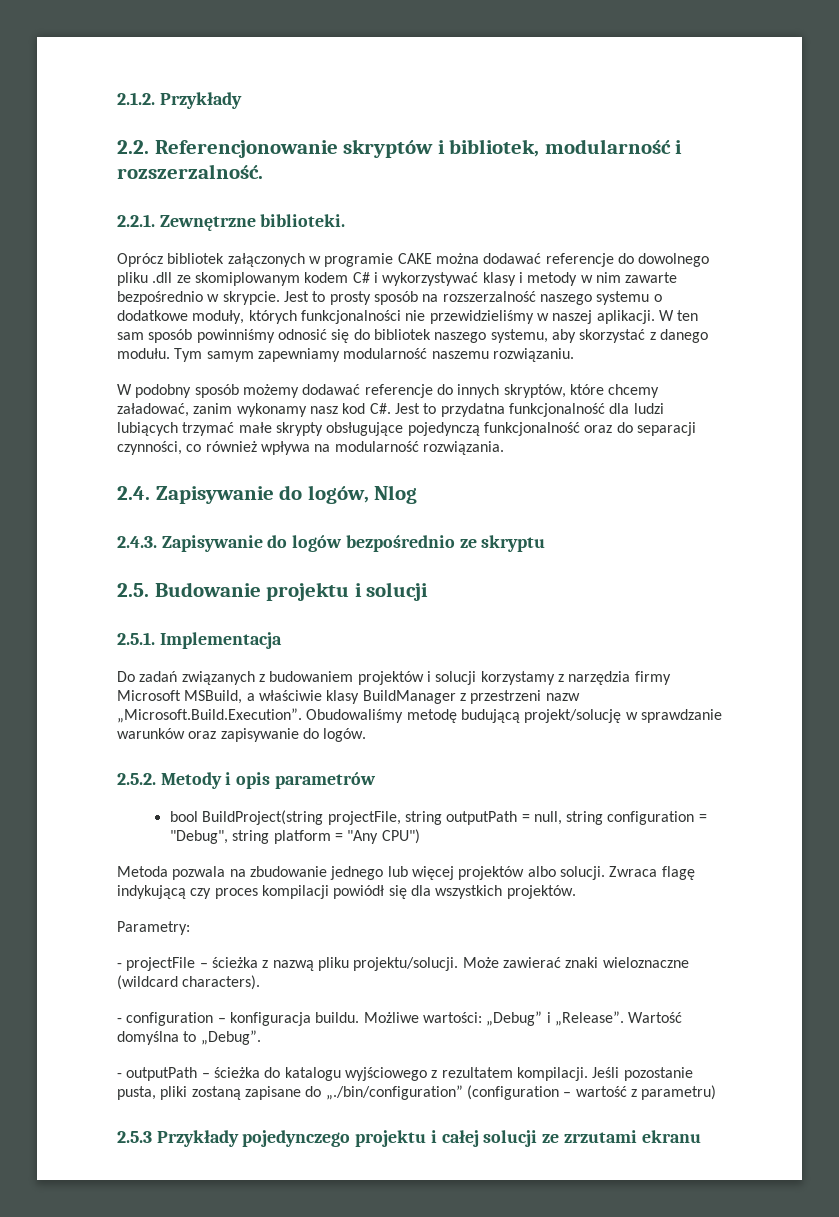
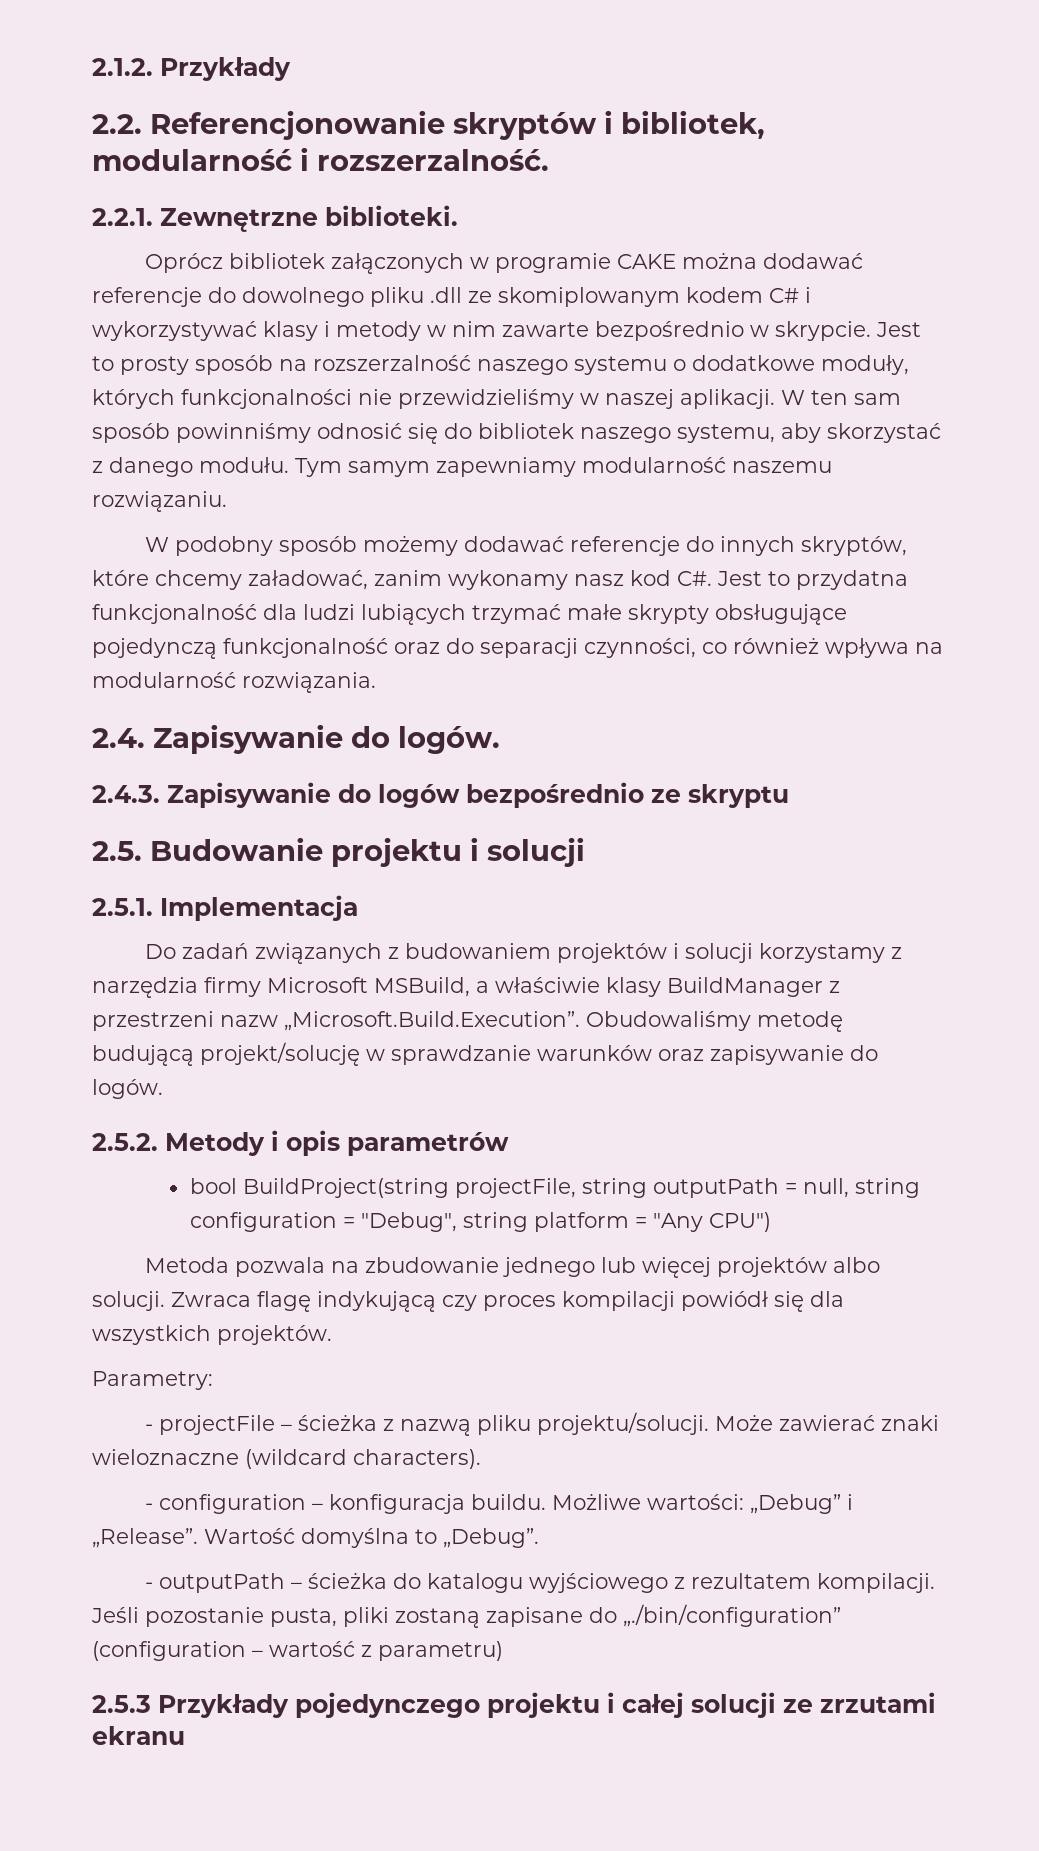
[307,485,418,504] logów, Nlog -> [398,726,500,754] logów.

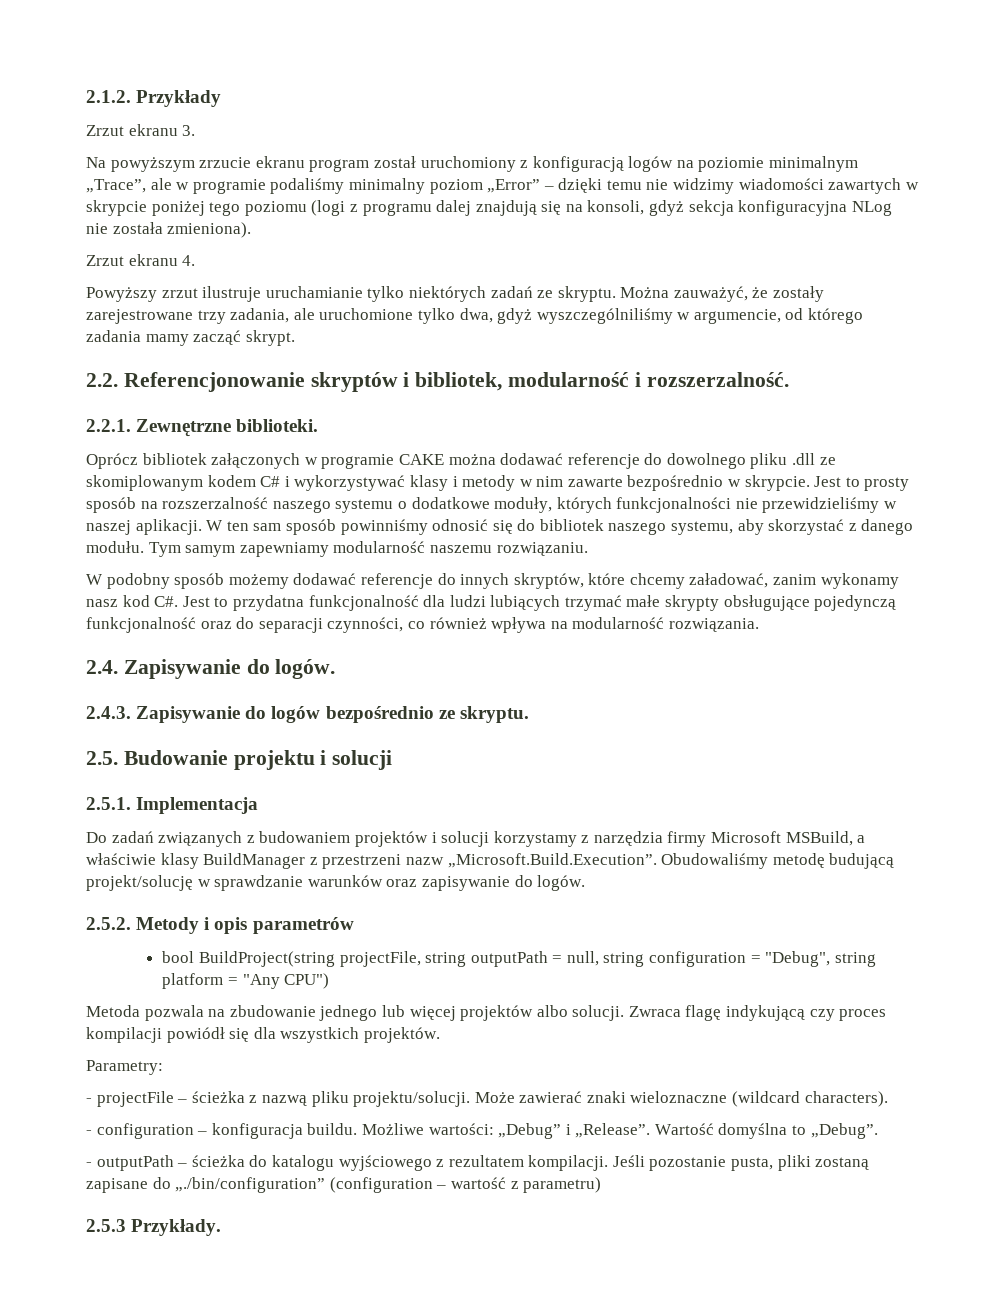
(291, 69) none -> [86,124,196,136] [86,156,859,172] [86,178,919,194] [86,200,892,216] [86,222,252,238] [86,254,196,266] [86,286,825,302] [86,308,864,324] [86,330,295,346] // Zrzut ekranu 3. // Na powyższym zrzucie ekranu program został uruchomiony z konfiguracją logów na poziomie minimalnym „Trace”, ale w programie podaliśmy minimalny poziom „Error” – dzięki temu nie widzimy wiadomości zawartych w skrypcie poniżej tego poziomu (logi z programu dalej znajdują się na konsoli, gdyż sekcja konfiguracyjna NLog nie została zmieniona). // Zrzut ekranu 4. // Powyższy zrzut ilustruje uruchamianie tylko niektórych zadań ze skryptu. Można zauważyć, że zostały zarejestrowane trzy zadania, ale uruchomione tylko dwa, gdyż wyszczególniliśmy w argumencie, od którego zadania mamy zacząć skrypt.
[688,784,789,808] skryptu -> [459,706,529,723] skryptu.
[158,1692,936,1718] [92,1726,185,1745] Przykłady pojedynczego projektu i całej solucji ze zrzutami ekranu -> [131,1219,222,1236] Przykłady.

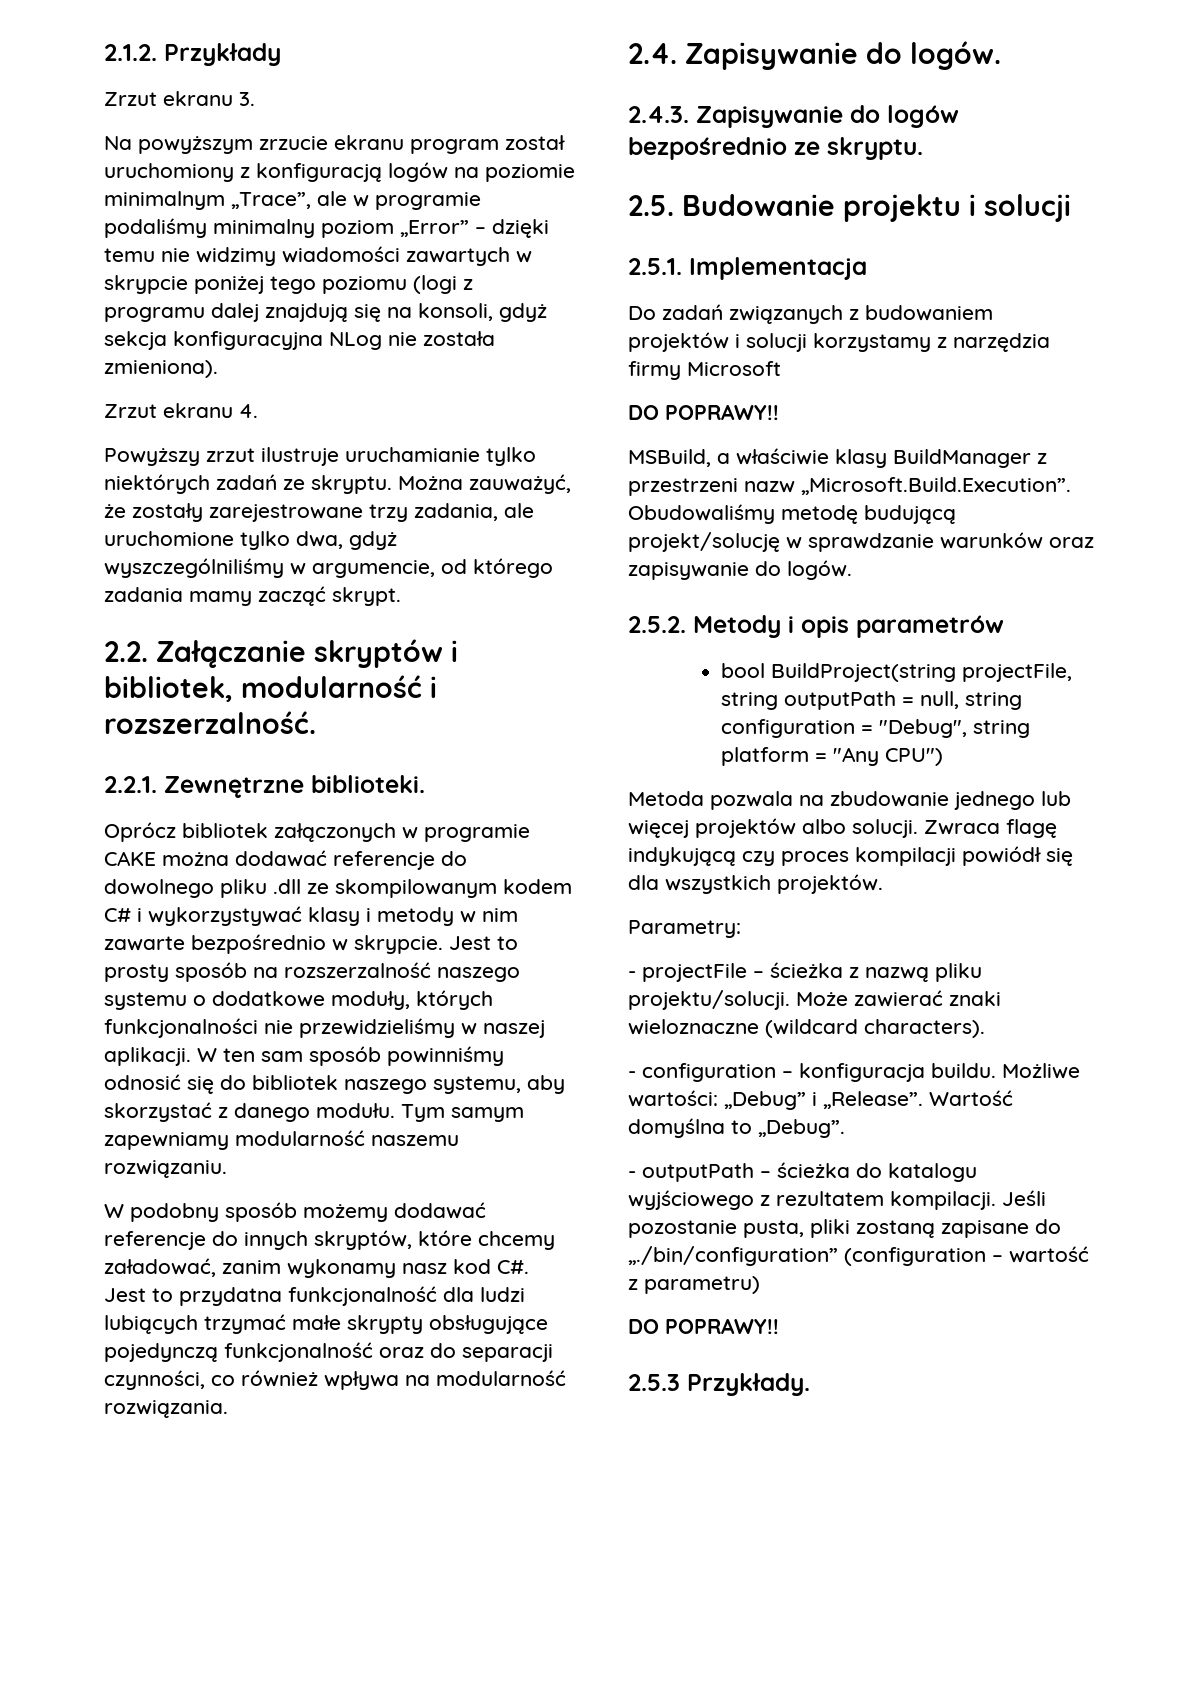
[123,372,305,392] Referencjonowanie -> [156,640,306,668] Załączanie
[86,475,203,491] skomiplowanym -> [335,879,497,898] skompilowanym
(782, 837) none -> [628,404,779,420] // DO POPRAWY!! //
(602, 1185) none -> [628,1318,779,1334] // DO POPRAWY!!

